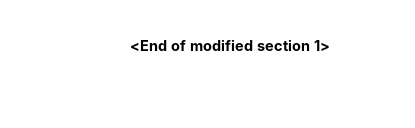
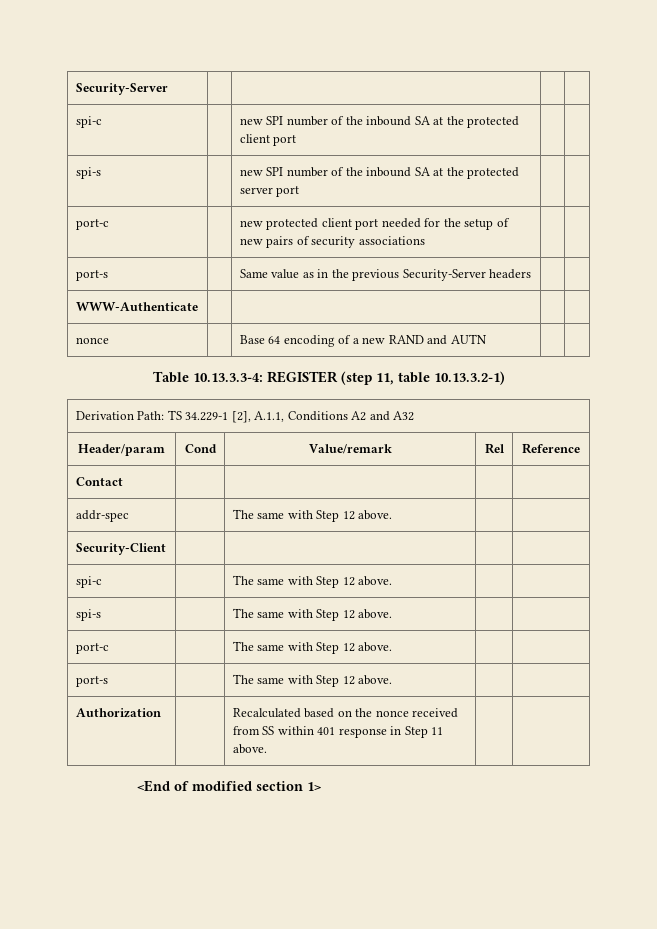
(130, 45) none -> [75,83,168,95] [75,116,102,128] [239,116,520,128] [239,134,297,146] [75,167,101,179] [239,167,520,179] [239,186,300,197] [75,219,109,230] [239,218,510,230] [239,236,425,248] [75,270,108,281] [239,269,532,281] [75,302,198,311] [75,337,109,344] [239,334,487,347] [152,371,505,385] [75,410,415,423] [78,444,165,456] [184,444,217,453] [308,444,392,454] [484,443,505,454] [522,443,580,454] [75,477,123,486] [75,510,129,522] [232,509,393,522] [75,543,166,555] [75,576,102,588] [232,575,393,588] [75,609,101,621] [232,608,393,621] [75,643,109,654] [232,641,393,654] [75,676,108,687] [232,674,393,687] [75,708,161,718] [232,708,459,718] [232,726,444,738] [232,744,267,754] Security-Server | | | | // spi-c | | new SPI number of the inbound SA at the protected client port | | // spi-s | | new SPI number of the inbound SA at the protected server port | | // port-c | | new protected client port needed for the setup of new pairs of security associations | | // port-s | | Same value as in the previous Security-Server headers | | // WWW-Authenticate | | | | // nonce | | Base 64 encoding of a new RAND and AUTN | | // Table 10.13.3.3-4: REGISTER (step 11, table 10.13.3.2-1) // Derivation Path: TS 34.229-1 [2], A.1.1, Conditions A2 and A32 // Header/param | Cond | Value/remark | Rel | Reference // Contact | | | | // addr-spec | | The same with Step 12 above. | | // Security-Client | | | | // spi-c | | The same with Step 12 above. | | // spi-s | | The same with Step 12 above. | | // port-c | | The same with Step 12 above. | | // port-s | | The same with Step 12 above. | | // Authorization | | Recalculated based on the nonce received from SS within 401 response in Step 11 above. | | //

